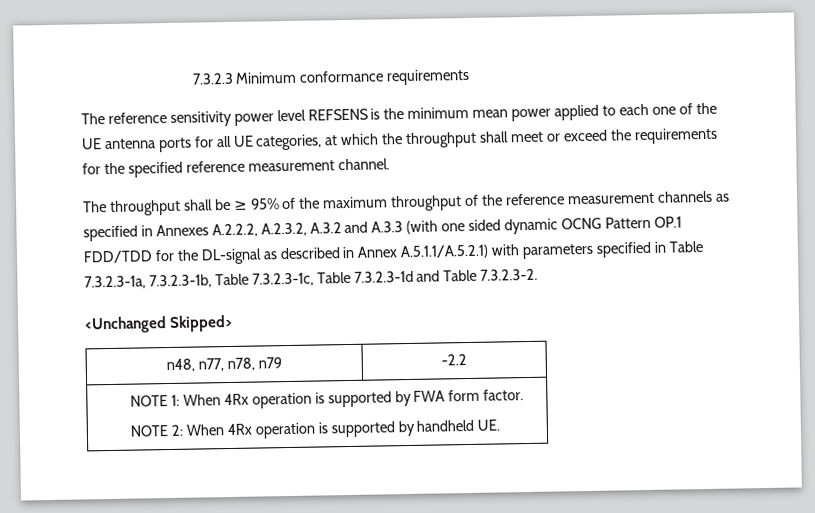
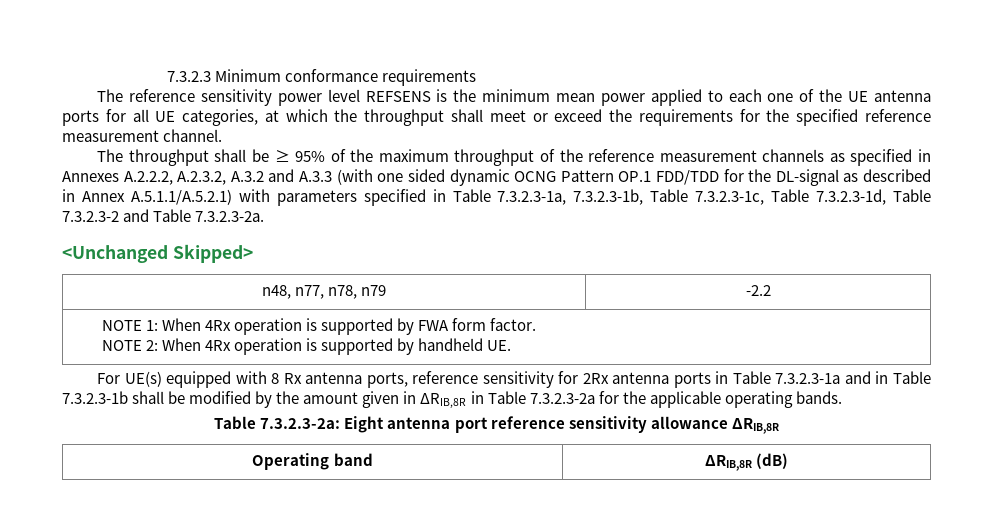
[353,270,414,283] 7.3.2.3-1d -> [816,189,932,205] [62,211,119,222] 7.3.2.3-1d, Table 7.3.2.3-2
[480,268,539,281] 7.3.2.3-2. -> [195,211,265,222] 7.3.2.3-2a.
(501, 425) none -> [97,371,932,388] [62,391,842,408] [214,416,779,434] [252,453,373,470] [704,453,789,471] // For UE(s) equipped with 8 Rx antenna ports, reference sensitivity for 2Rx antenna ports in Table 7.3.2.3-1a and in Table 7.3.2.3-1b shall be modified by the amount given in ΔRIB,8R in Table 7.3.2.3-2a for the applicable operating bands. // Table 7.3.2.3-2a: Eight antenna port reference sensitivity allowance ΔRIB,8R // Operating band | ΔRIB,8R (dB)

